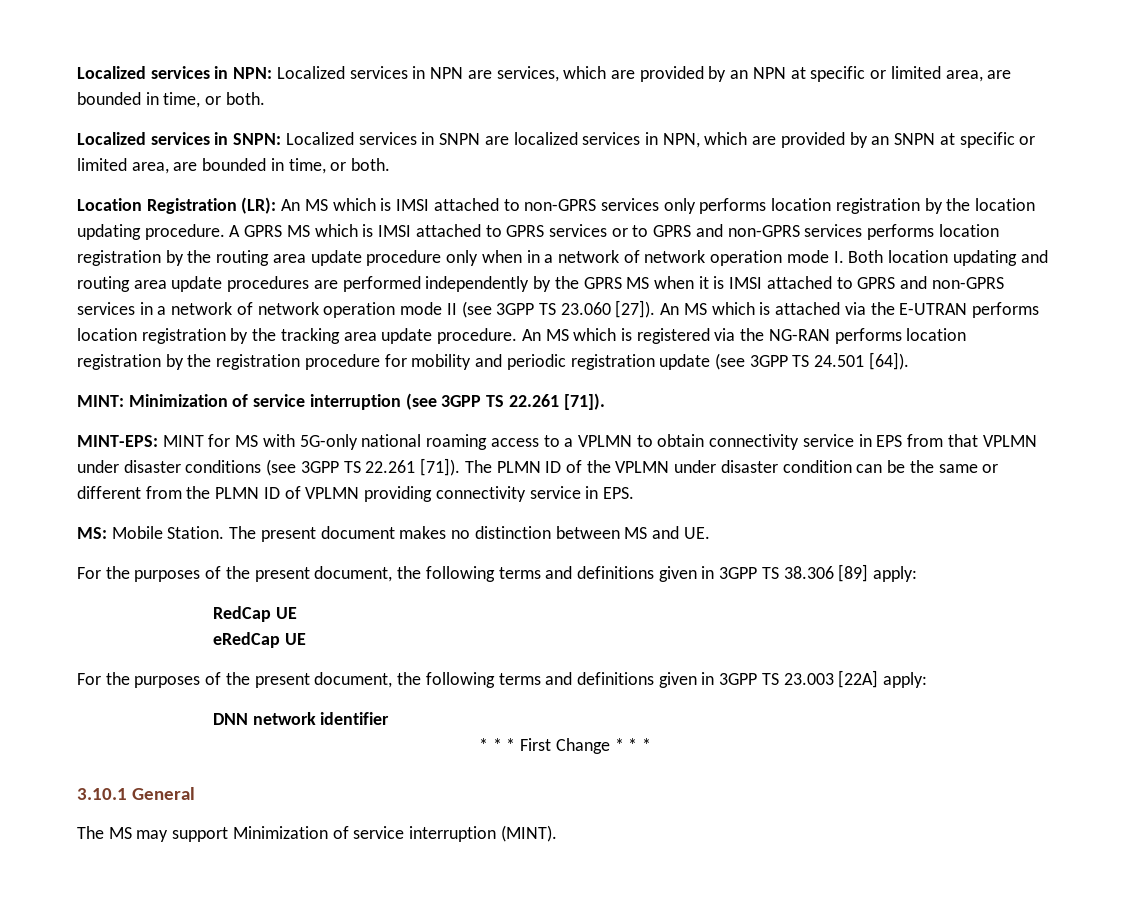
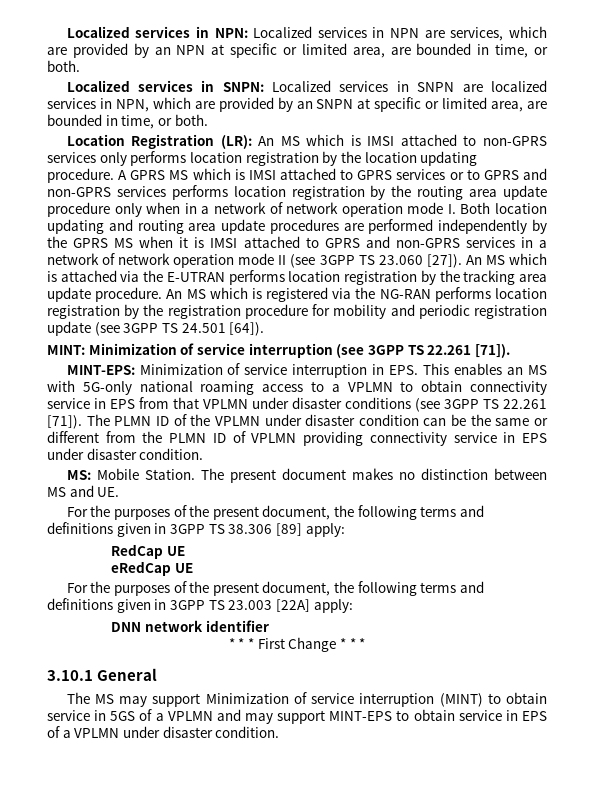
[162,434,231,447] MINT for -> [139,363,524,378] Minimization of service interruption in EPS. This enables an
[602,487,634,499] EPS. -> [522,433,547,443] [47,448,204,460] EPS under disaster condition.
[500,825,557,842] (MINT). -> [439,692,547,707] [47,709,548,724] [47,726,280,738] (MINT) to obtain service in 5GS of a VPLMN and may support MINT-EPS to obtain service in EPS of a VPLMN under disaster condition.

